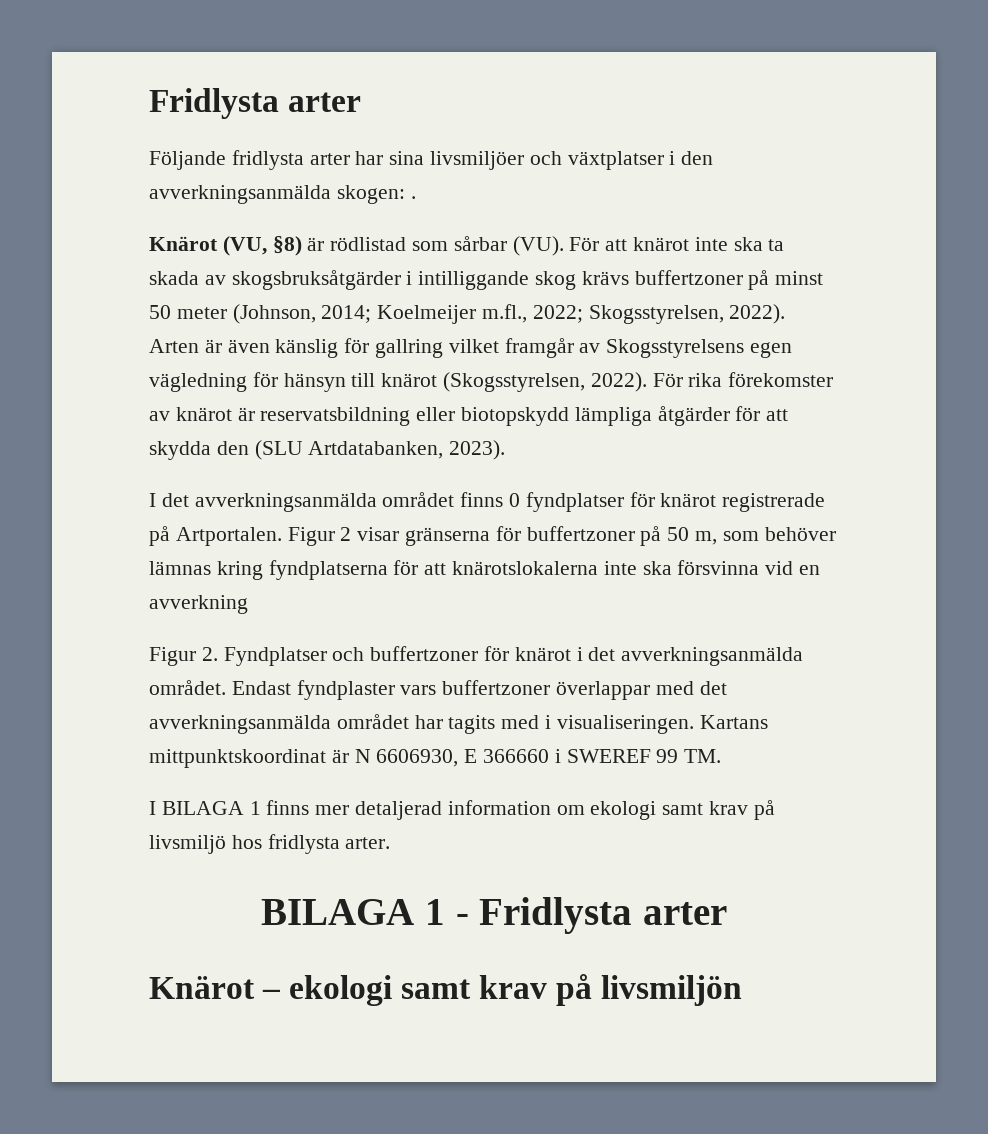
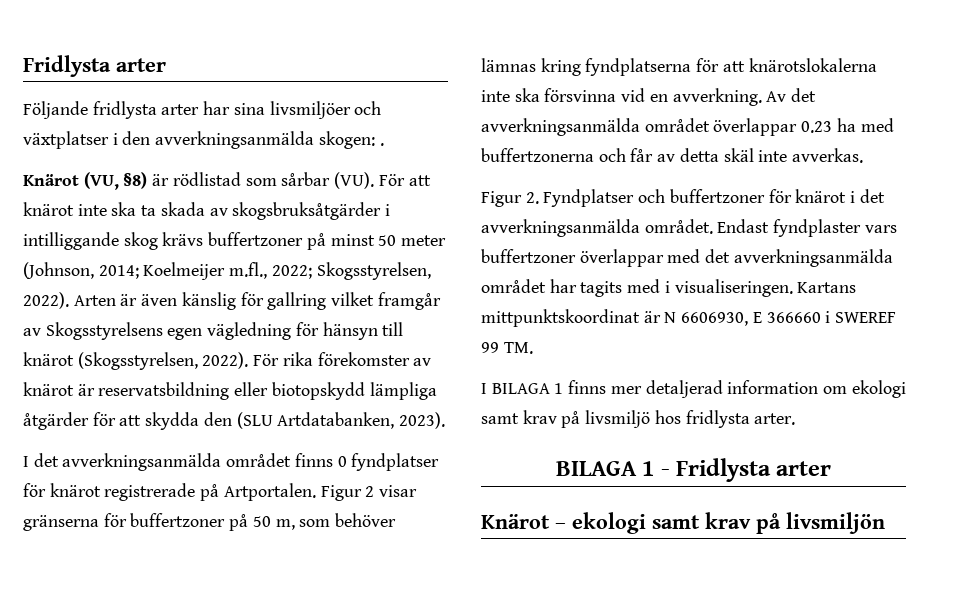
[149,595,248,614] avverkning -> [672,88,817,106] [481,118,894,136] [481,148,864,163] avverkning. Av det avverkningsanmälda området överlappar 0.23 ha med buffertzonerna och får av detta skäl inte avverkas.

